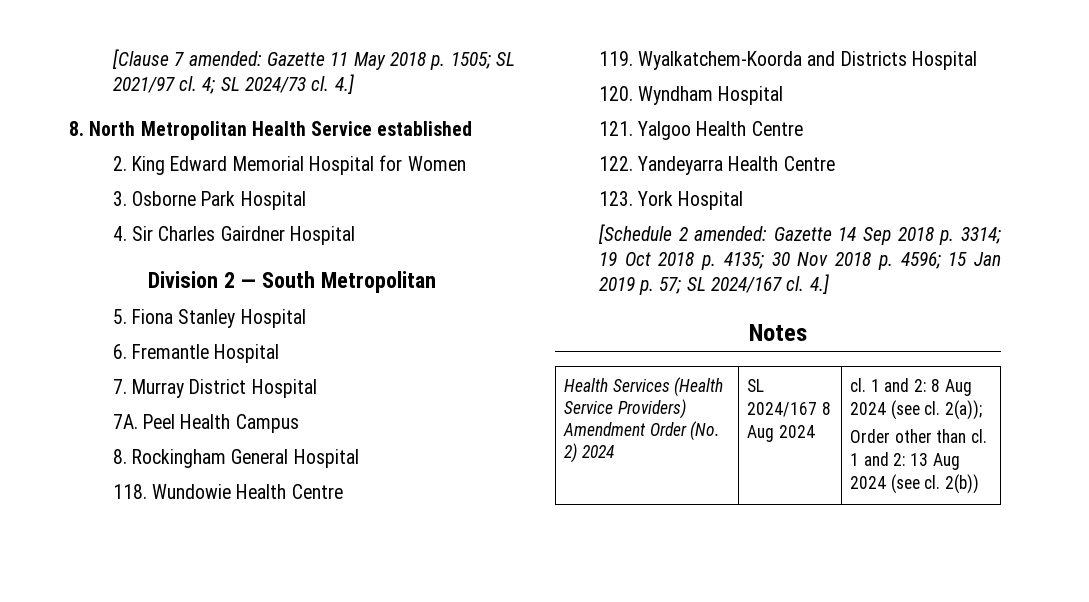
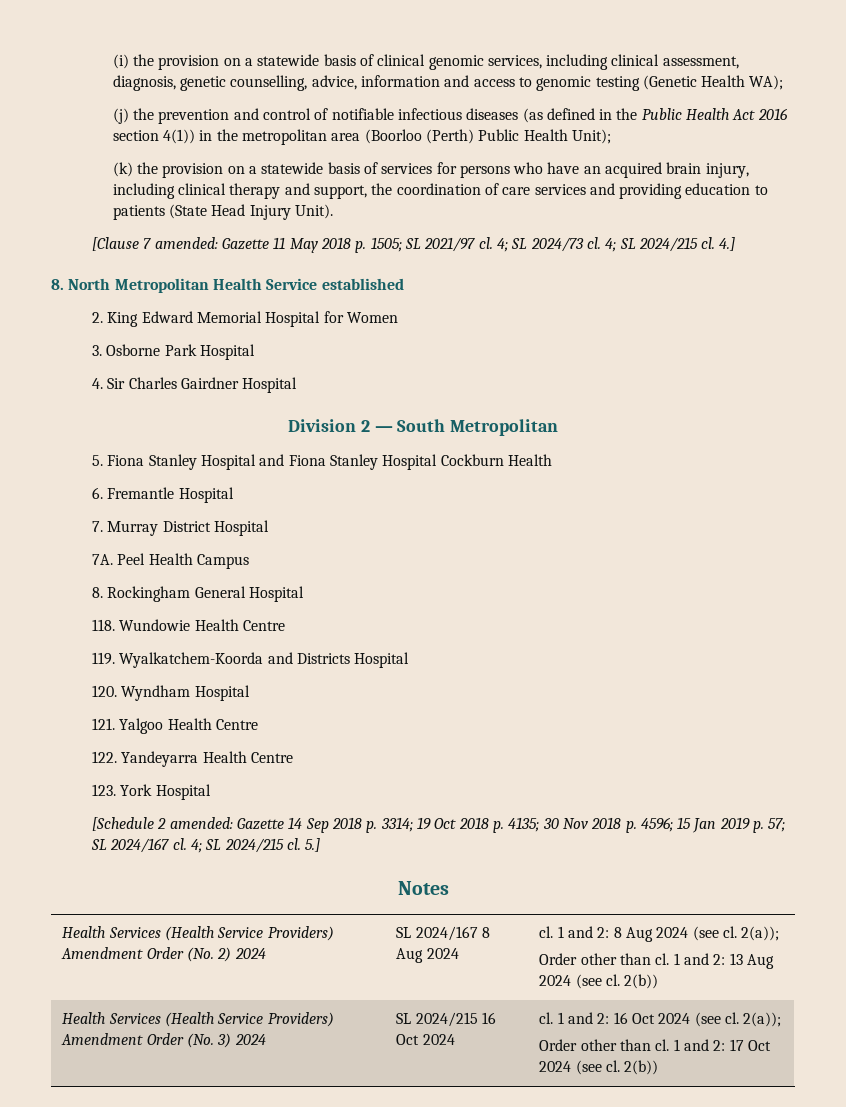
(111, 59) none -> [112,54,739,70] [112,75,784,91] [112,108,788,124] [112,129,611,145] [112,162,749,178] [112,183,768,199] [112,204,333,220] (i) the provision on a statewide basis of clinical genomic services, including clinical assessment, diagnosis, genetic counselling, advice, information and access to genomic testing (Genetic Health WA); // (j) the prevention and control of notifiable infectious diseases (as defined in the Public Health Act 2016 section 4(1)) in the metropolitan area (Boorloo (Perth) Public Health Unit); // (k) the provision on a statewide basis of services for persons who have an acquired brain injury, including clinical therapy and support, the coordination of care services and providing education to patients (State Head Injury Unit). //
(330, 83) none -> [605,237,716,252] 4; SL 2024/215 cl.
(306, 318) none -> [259,454,552,470] and Fiona Stanley Hospital Cockburn Health
[809,274,829,294] 4.] -> [191,838,321,853] 4; SL 2024/215 cl. 5.]
(980, 484) none -> [62,1012,334,1027] [61,1033,266,1048] [396,1012,497,1027] [396,1034,455,1045] [539,1012,782,1027] [539,1039,771,1051] [539,1060,659,1075] // Health Services (Health Service Providers) Amendment Order (No. 3) 2024 | SL 2024/215 16 Oct 2024 | cl. 1 and 2: 16 Oct 2024 (see cl. 2(a)); // Order other than cl. 1 and 2: 17 Oct 2024 (see cl. 2(b))

